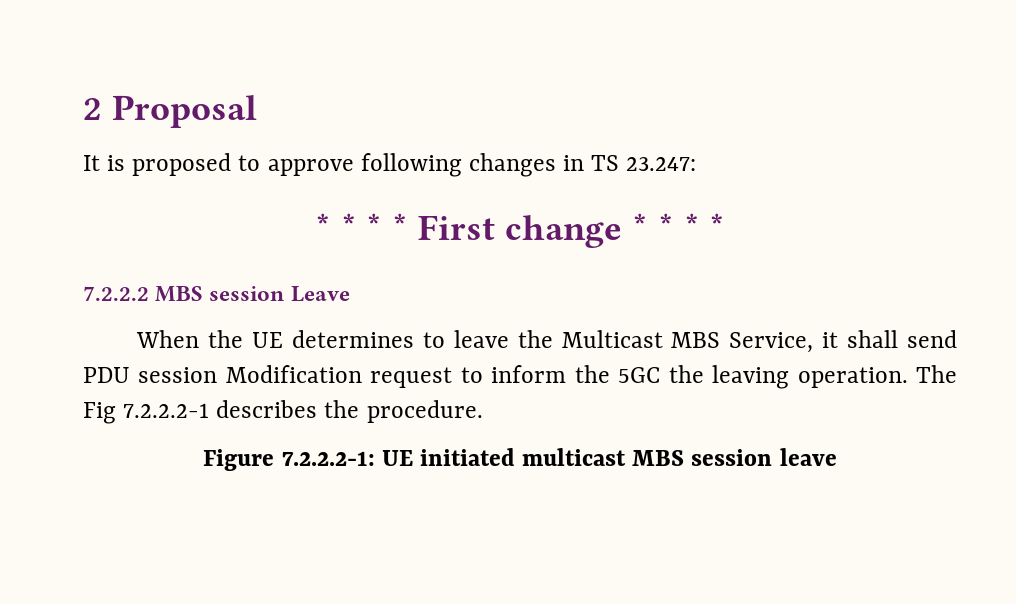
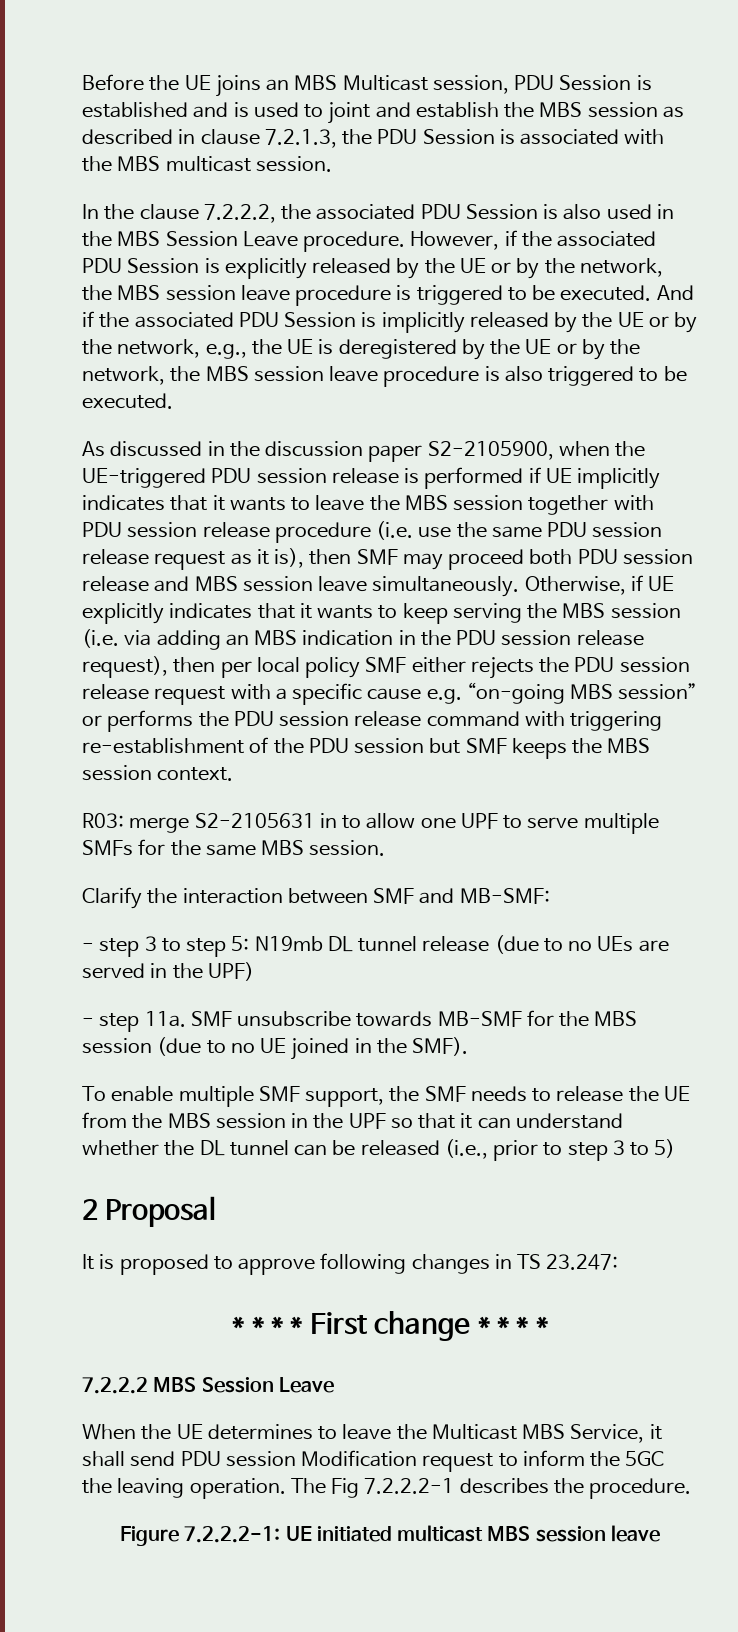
(83, 109) none -> [82,74,652,97] [82,102,684,124] [82,129,665,148] [82,156,332,172] [82,204,674,223] [82,230,657,252] [82,258,663,279] [82,285,694,306] [82,311,698,333] [82,339,641,360] [82,366,687,387] [82,393,173,409] [82,441,646,462] [82,467,661,489] [82,495,654,515] [82,521,663,543] [82,548,693,570] [82,575,675,597] [82,603,681,624] [82,629,644,650] [82,656,690,679] [82,682,698,705] [82,710,663,732] [82,737,651,759] [82,765,234,781] [82,813,659,834] [82,839,386,856] [82,887,550,909] [82,935,669,957] [82,962,254,981] [82,1010,638,1032] [82,1037,469,1060] [82,1086,690,1107] [82,1112,623,1129] [82,1139,676,1161] Before the UE joins an MBS Multicast session, PDU Session is established and is used to joint and establish the MBS session as described in clause 7.2.1.3, the PDU Session is associated with the MBS multicast session. // In the clause 7.2.2.2, the associated PDU Session is also used in the MBS Session Leave procedure. However, if the associated PDU Session is explicitly released by the UE or by the network, the MBS session leave procedure is triggered to be executed. And if the associated PDU Session is implicitly released by the UE or by the network, e.g., the UE is deregistered by the UE or by the network, the MBS session leave procedure is also triggered to be executed. // As discussed in the discussion paper S2-2105900, when the UE-triggered PDU session release is performed if UE implicitly indicates that it wants to leave the MBS session together with PDU session release procedure (i.e. use the same PDU session release request as it is), then SMF may proceed both PDU session release and MBS session leave simultaneously. Otherwise, if UE explicitly indicates that it wants to keep serving the MBS session (i.e. via adding an MBS indication in the PDU session release request), then per local policy SMF either rejects the PDU session release request with a specific cause e.g. “on-going MBS session” or performs the PDU session release command with triggering re-establishment of the PDU session but SMF keeps the MBS session context. // R03: merge S2-2105631 in to allow one UPF to serve multiple SMFs for the same MBS session. // Clarify the interaction between SMF and MB-SMF: // - step 3 to step 5: N19mb DL tunnel release (due to no UEs are served in the UPF) // - step 11a. SMF unsubscribe towards MB-SMF for the MBS session (due to no UE joined in the SMF). // To enable multiple SMF support, the SMF needs to release the UE from the MBS session in the UPF so that it can understand whether the DL tunnel can be released (i.e., prior to step 3 to 5) //
[209,286,285,301] session -> [201,1377,274,1393] Session

